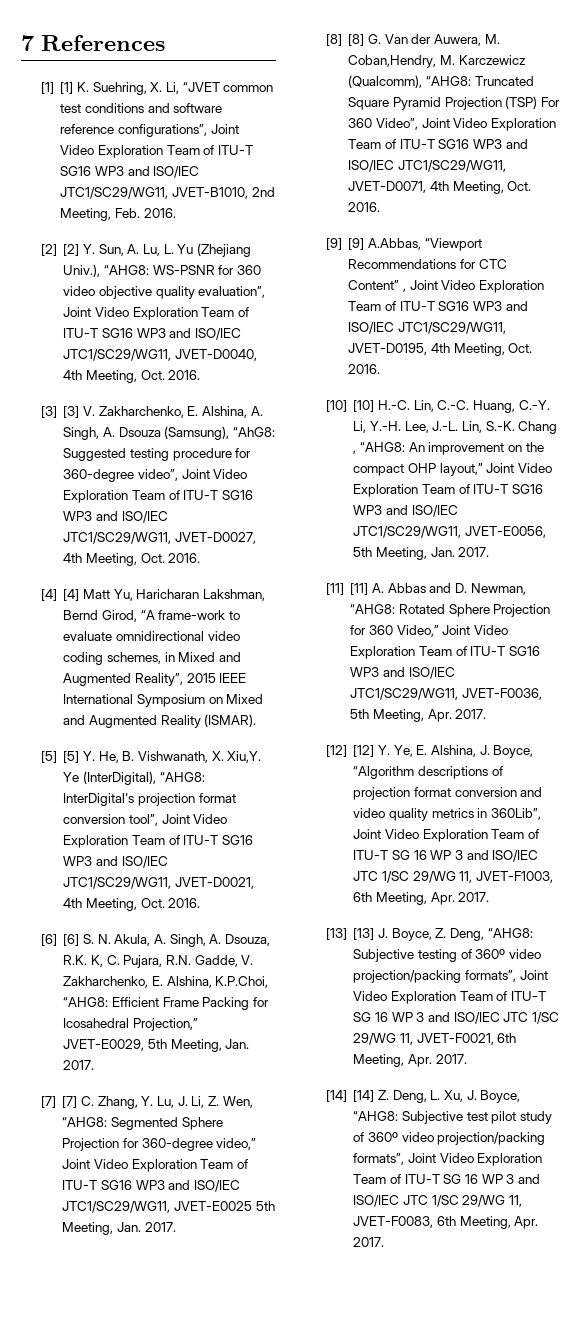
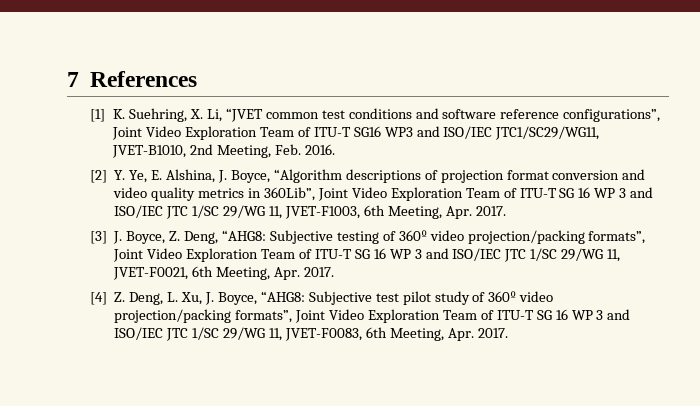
[60,82,74,94] [1] -> (106, 115) none
[63,243,251,257] [63,264,261,277] [63,286,266,299] [63,307,249,320] [63,328,241,340] [63,349,258,361] [63,370,201,383] [40,406,263,418] [63,426,275,440] [63,448,252,461] [63,469,248,482] [63,490,253,503] [63,511,168,523] [63,532,257,544] [63,553,201,566] [40,589,265,601] [63,610,240,622] [63,631,240,641] [63,652,241,665] [63,673,247,686] [63,694,264,707] [63,714,257,728] [40,751,262,763] [63,771,205,785] [63,793,236,806] [63,814,228,826] [63,835,253,848] [63,856,168,868] [63,877,255,889] [63,898,201,911] [40,934,270,947] [63,955,254,968] [63,976,269,988] [63,997,269,1010] [63,1018,199,1031] [63,1039,250,1052] [63,1060,95,1070] [40,1096,253,1109] [62,1117,223,1130] [62,1138,257,1151] [62,1159,248,1172] [62,1180,240,1192] [62,1201,275,1213] [62,1222,176,1235] [325,34,500,46] [348,55,525,68] [348,75,534,88] [348,96,560,110] [348,118,556,131] [348,139,528,149] [348,160,507,172] [348,181,532,194] [348,202,381,212] [325,238,482,251] [348,259,507,269] [348,280,544,293] [348,301,528,311] [348,322,507,334] [348,343,533,356] [348,364,381,374] [325,400,550,413] [353,421,558,434] [353,442,544,455] [353,463,552,476] [353,484,543,497] [353,505,458,517] [353,526,547,538] [353,547,490,560] [325,583,526,595] [350,604,551,617] [350,625,508,637] [350,646,540,659] [350,667,455,679] [350,688,543,700] [350,709,487,722] [325,745,375,757] [2] Y. Sun, A. Lu, L. Yu (Zhejiang Univ.), “AHG8: WS-PSNR for 360 video objective quality evaluation”, Joint Video Exploration Team of ITU-T SG16 WP3 and ISO/IEC JTC1/SC29/WG11, JVET-D0040, 4th Meeting, Oct. 2016. // [3] [3] V. Zakharchenko, E. Alshina, A. Singh, A. Dsouza (Samsung), “AhG8: Suggested testing procedure for 360-degree video”, Joint Video Exploration Team of ITU-T SG16 WP3 and ISO/IEC JTC1/SC29/WG11, JVET-D0027, 4th Meeting, Oct. 2016. // [4] [4] Matt Yu, Haricharan Lakshman, Bernd Girod, “A frame-work to evaluate omnidirectional video coding schemes, in Mixed and Augmented Reality”, 2015 IEEE International Symposium on Mixed and Augmented Reality (ISMAR). // [5] [5] Y. He, B. Vishwanath, X. Xiu,Y. Ye (InterDigital), “AHG8: InterDigital's projection format conversion tool”, Joint Video Exploration Team of ITU-T SG16 WP3 and ISO/IEC JTC1/SC29/WG11, JVET-D0021, 4th Meeting, Oct. 2016. // [6] [6] S. N. Akula, A. Singh, A. Dsouza, R.K. K, C. Pujara, R.N. Gadde, V. Zakharchenko, E. Alshina, K.P.Choi, “AHG8: Efficient Frame Packing for Icosahedral Projection,” JVET-E0029, 5th Meeting, Jan. 2017. // [7] [7] C. Zhang, Y. Lu, J. Li, Z. Wen, “AHG8: Segmented Sphere Projection for 360-degree video,” Joint Video Exploration Team of ITU-T SG16 WP3 and ISO/IEC JTC1/SC29/WG11, JVET-E0025 5th Meeting, Jan. 2017. // [8] [8] G. Van der Auwera, M. Coban,Hendry, M. Karczewicz (Qualcomm), “AHG8: Truncated Square Pyramid Projection (TSP) For 360 Video”, Joint Video Exploration Team of ITU-T SG16 WP3 and ISO/IEC JTC1/SC29/WG11, JVET-D0071, 4th Meeting, Oct. 2016. // [9] [9] A.Abbas, “Viewport Recommendations for CTC Content” , Joint Video Exploration Team of ITU-T SG16 WP3 and ISO/IEC JTC1/SC29/WG11, JVET-D0195, 4th Meeting, Oct. 2016. // [10] [10] H.-C. Lin, C.-C. Huang, C.-Y. Li, Y.-H. Lee, J.-L. Lin, S.-K. Chang , “AHG8: An improvement on the compact OHP layout,” Joint Video Exploration Team of ITU-T SG16 WP3 and ISO/IEC JTC1/SC29/WG11, JVET-E0056, 5th Meeting, Jan. 2017. // [11] [11] A. Abbas and D. Newman, “AHG8: Rotated Sphere Projection for 360 Video,” Joint Video Exploration Team of ITU-T SG16 WP3 and ISO/IEC JTC1/SC29/WG11, JVET-F0036, 5th Meeting, Apr. 2017. // [12] [12] -> (108, 176) none
[325,928,375,940] [13] [13] -> [90,231,108,244] [3]
[325,1090,375,1102] [14] [14] -> [90,292,108,305] [4]

